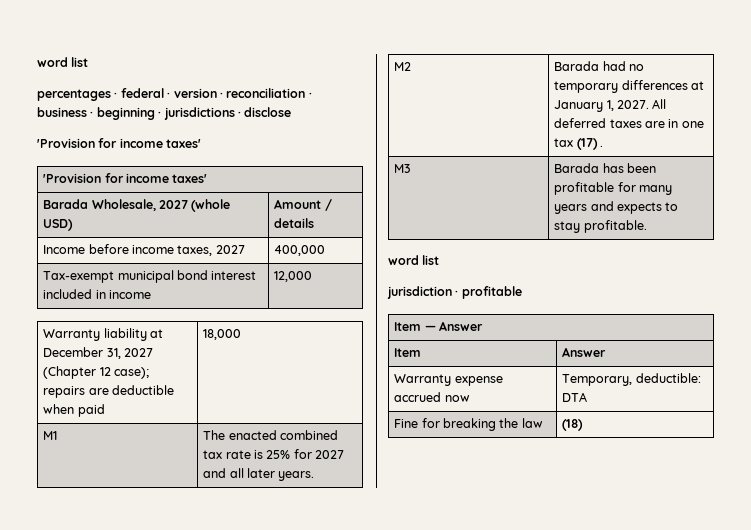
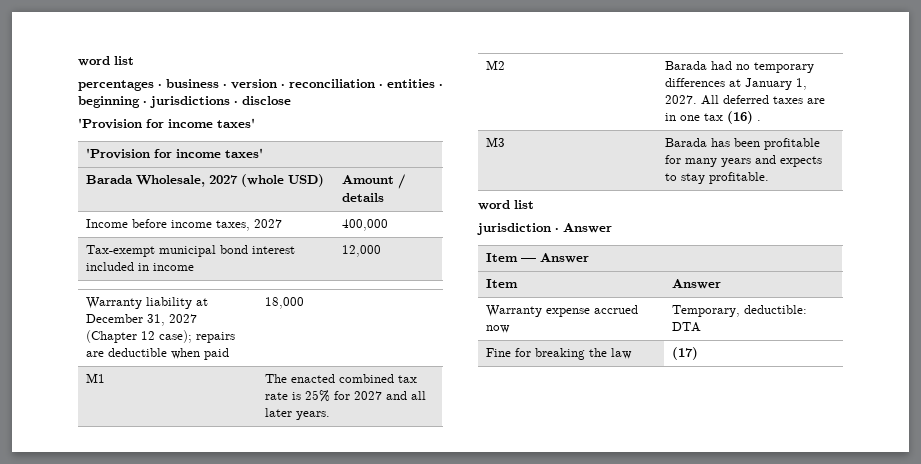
[120,88,164,98] federal -> [166,79,219,88] business
[37,107,87,117] business -> [387,79,435,88] entities
[576,138,598,150] (17) -> [727,111,754,124] (16)
[461,286,522,299] profitable -> [563,223,612,233] Answer
[562,419,584,431] (18) -> [672,347,699,360] (17)

